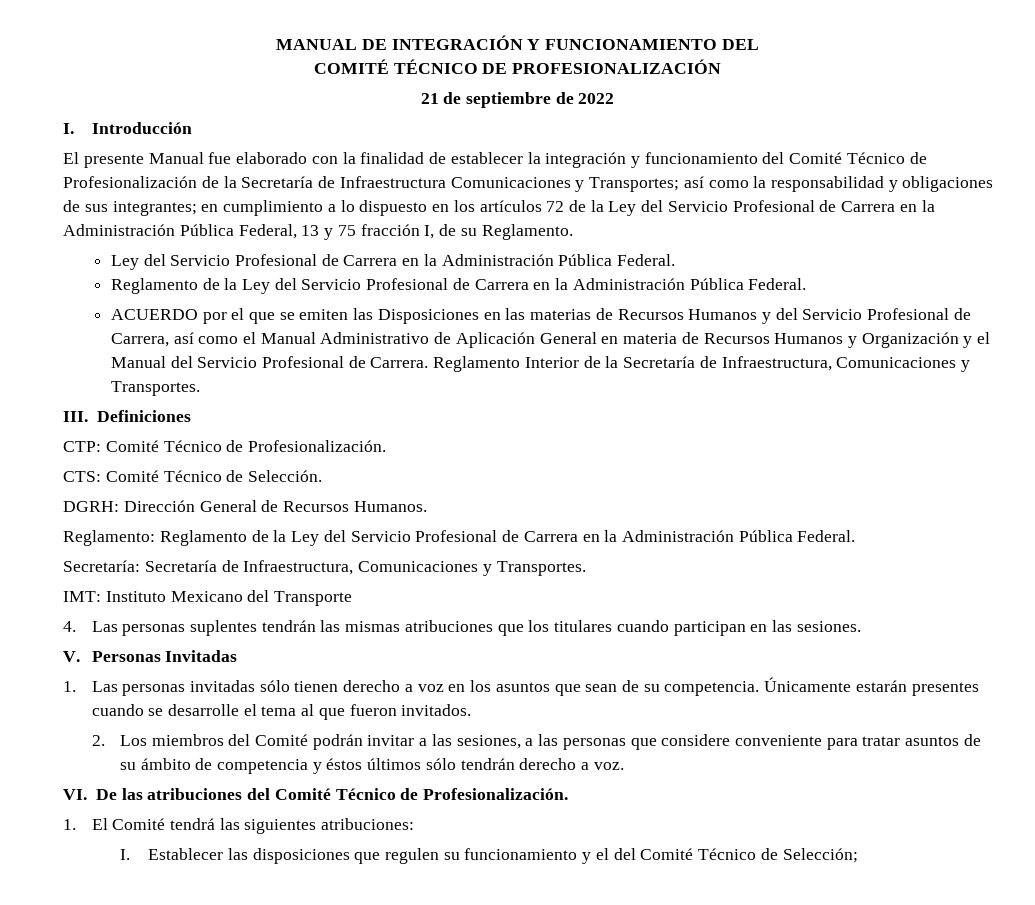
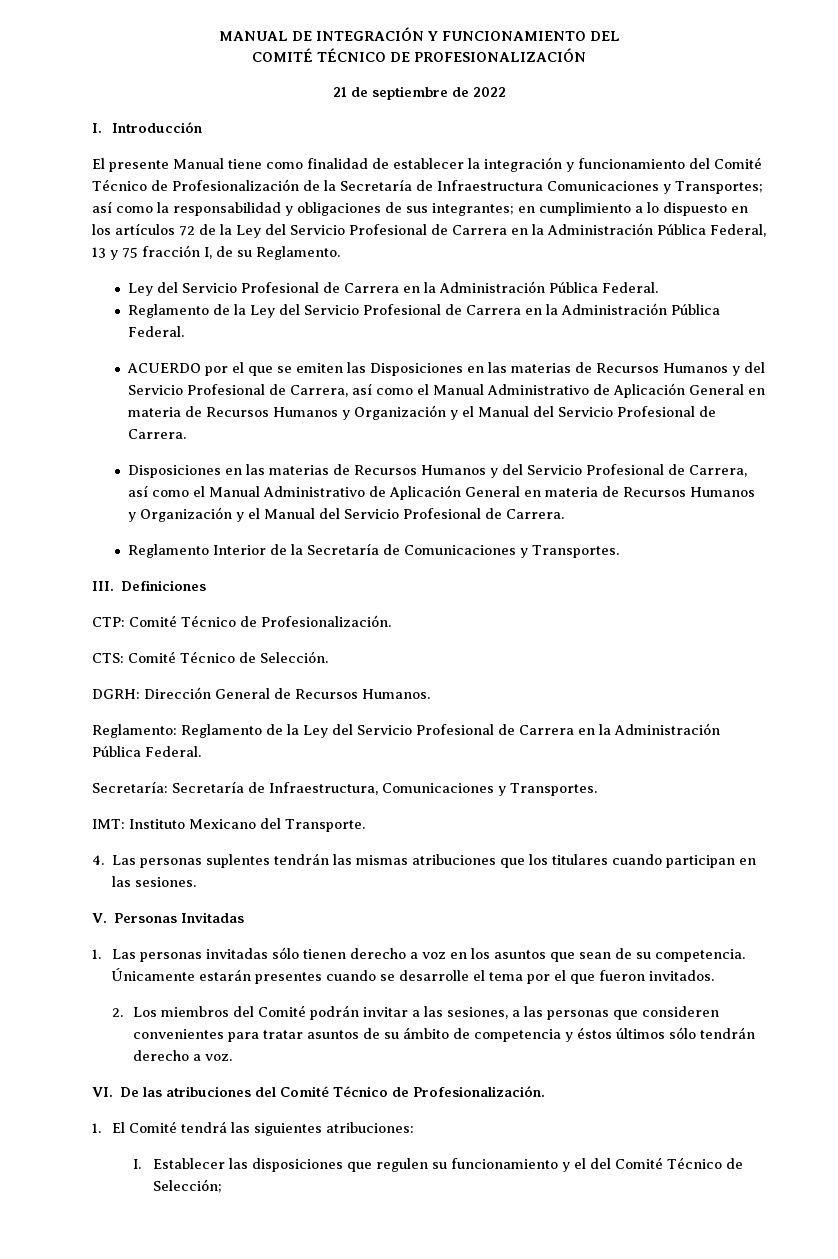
[208,152,356,164] fue elaborado con la -> [227,159,303,169] tiene como
(429, 362) none -> [128,464,748,478] [128,485,756,500] [128,507,565,522] // Disposiciones en las materias de Recursos Humanos y del Servicio Profesional de Carrera, así como el Manual Administrativo de Aplicación General en materia de Recursos Humanos y Organización y el Manual del Servicio Profesional de Carrera. //
[721,356,832,371] Infraestructura, -> (401, 549) none
[274,591,353,606] Transporte -> [284,819,365,832] Transporte.
[301,704,315,716] al -> [527,970,567,984] por el
[661,734,822,746] considere conveniente -> [641,1006,719,1017] [132,1029,224,1039] consideren convenientes

